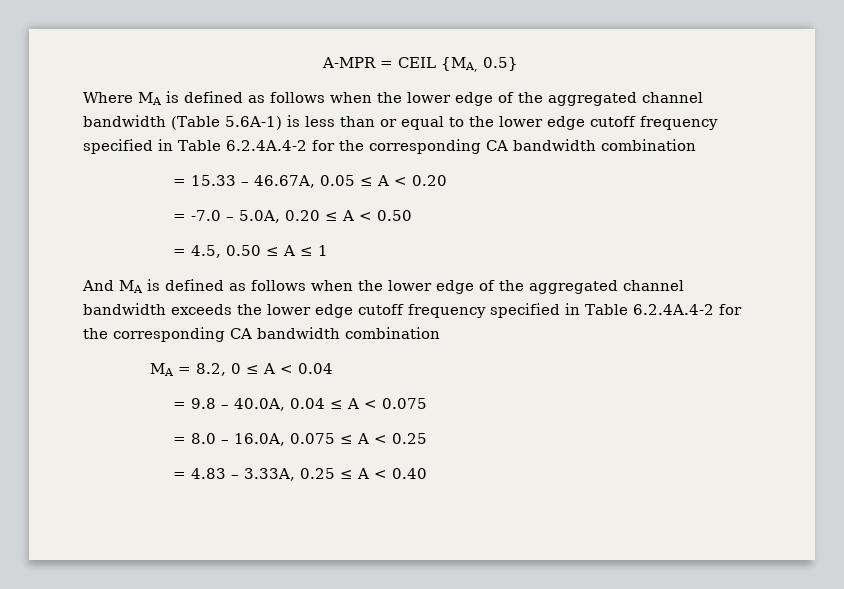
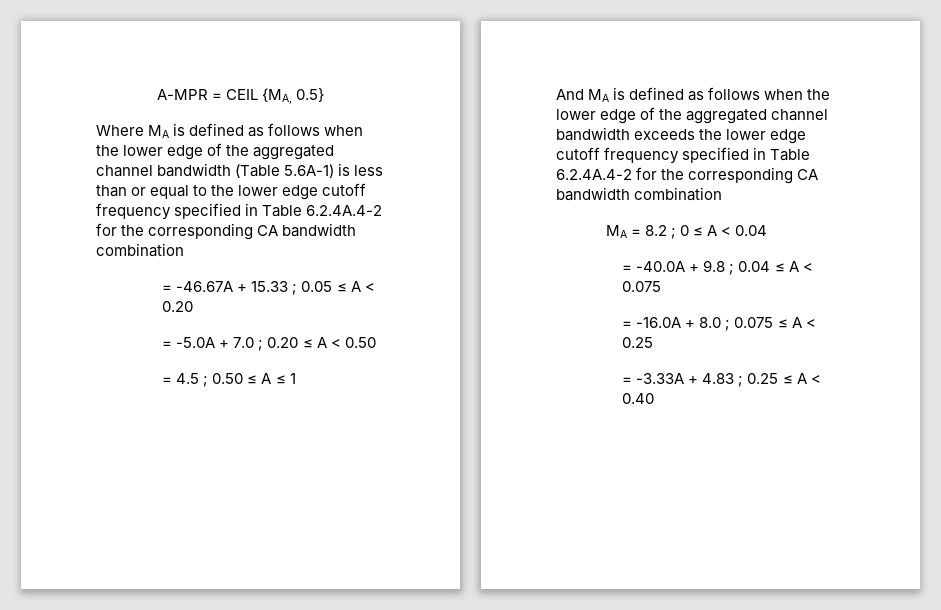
[190,175,315,188] 15.33 – 46.67A, -> [176,281,298,295] -46.67A + 15.33 ;
[190,210,280,223] -7.0 – 5.0A, -> [176,337,264,351] -5.0A + 7.0 ;
[190,245,221,258] 4.5, -> [176,373,209,387] 4.5 ;
[196,363,227,376] 8.2, -> [644,225,676,239] 8.2 ;
[190,398,285,411] 9.8 – 40.0A, -> [636,260,735,275] -40.0A + 9.8 ;
[190,433,285,446] 8.0 – 16.0A, -> [636,317,731,331] -16.0A + 8.0 ;
[190,468,295,481] 4.83 – 3.33A, -> [636,373,744,387] -3.33A + 4.83 ;

